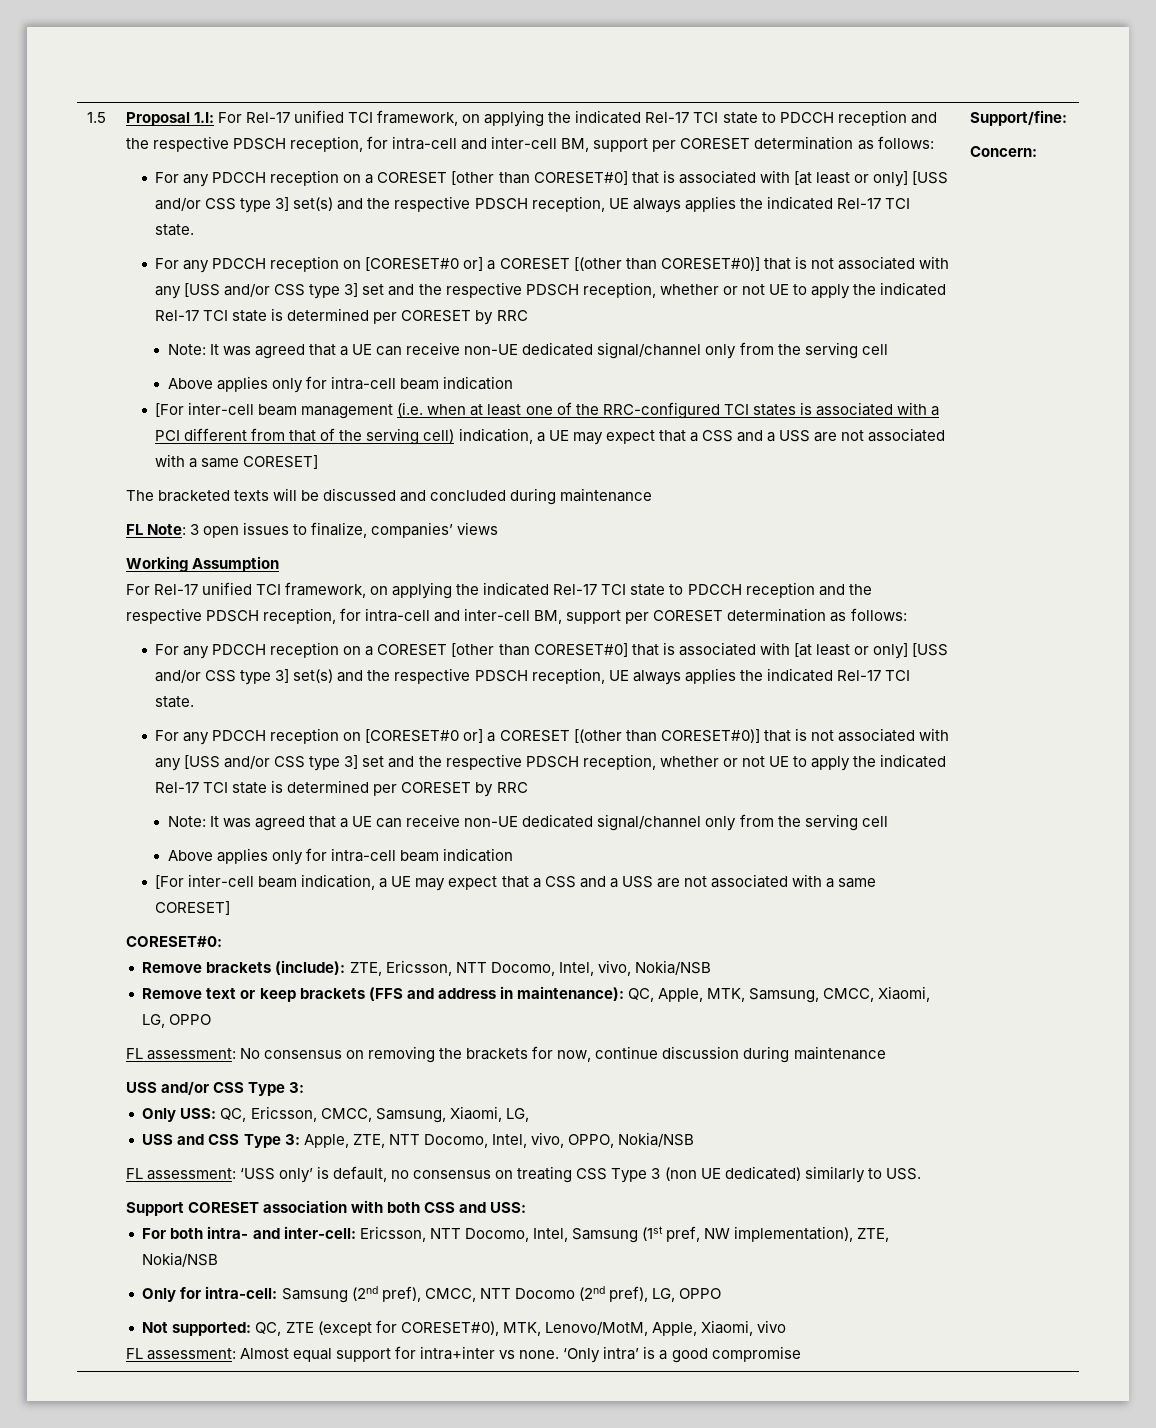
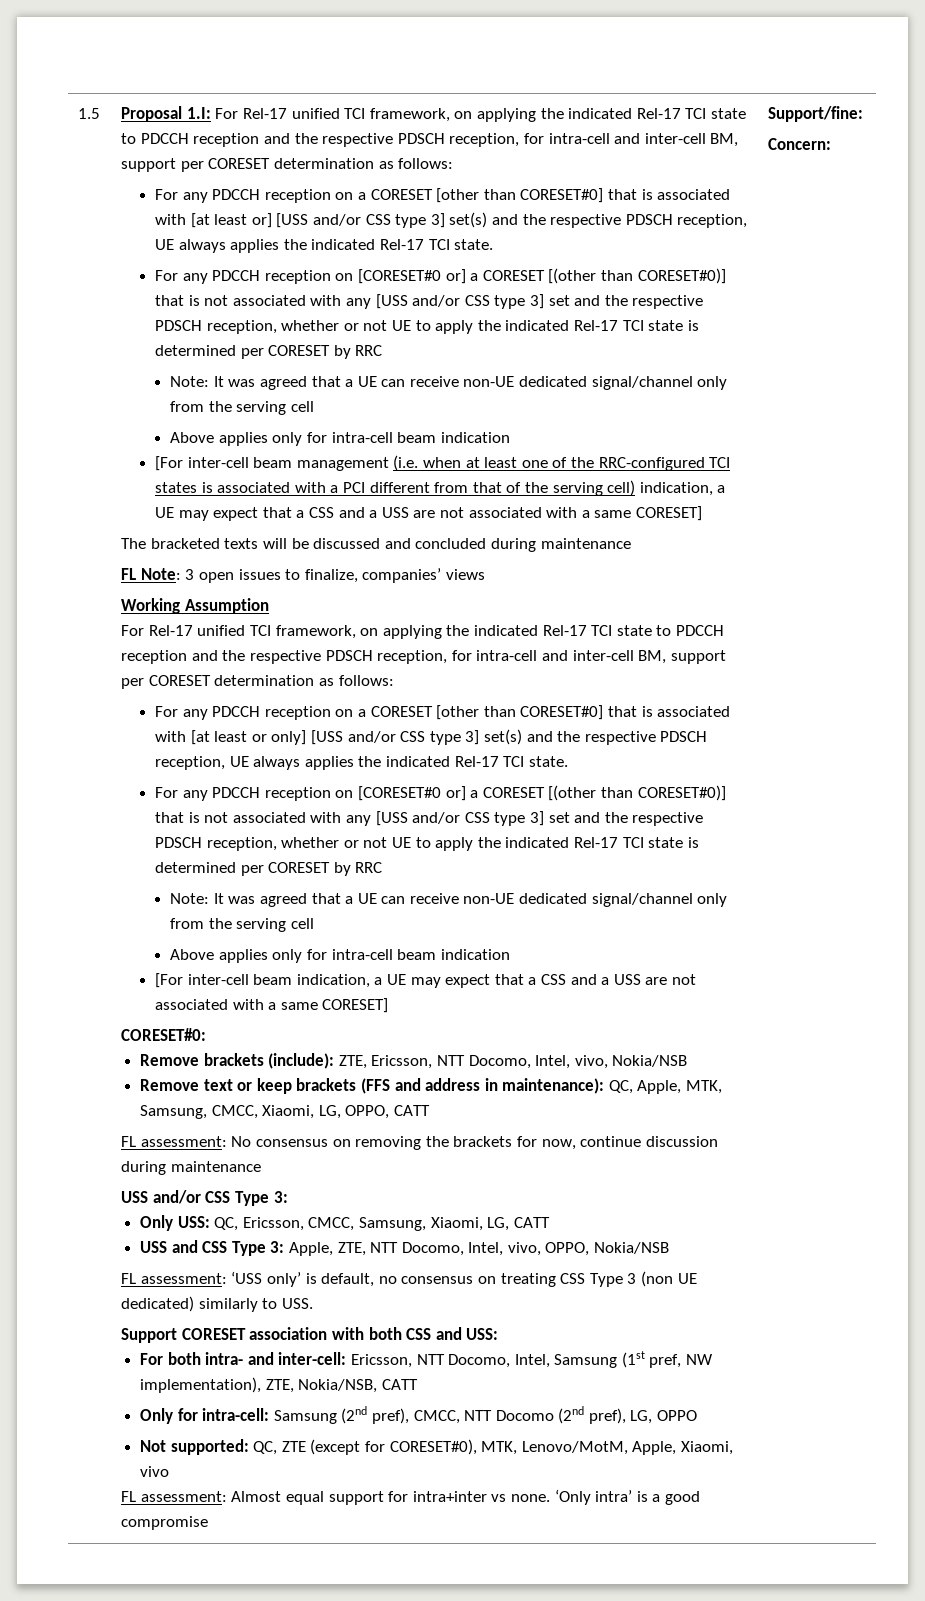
[853,171,908,187] or only] -> [251,213,272,228] or]
[169,1014,212,1025] OPPO -> [345,1105,430,1119] OPPO, CATT
(529, 1115) none -> [513,1217,550,1228] CATT
[142,1252,219,1267] Nokia/NSB -> [298,1379,418,1393] Nokia/NSB, CATT

